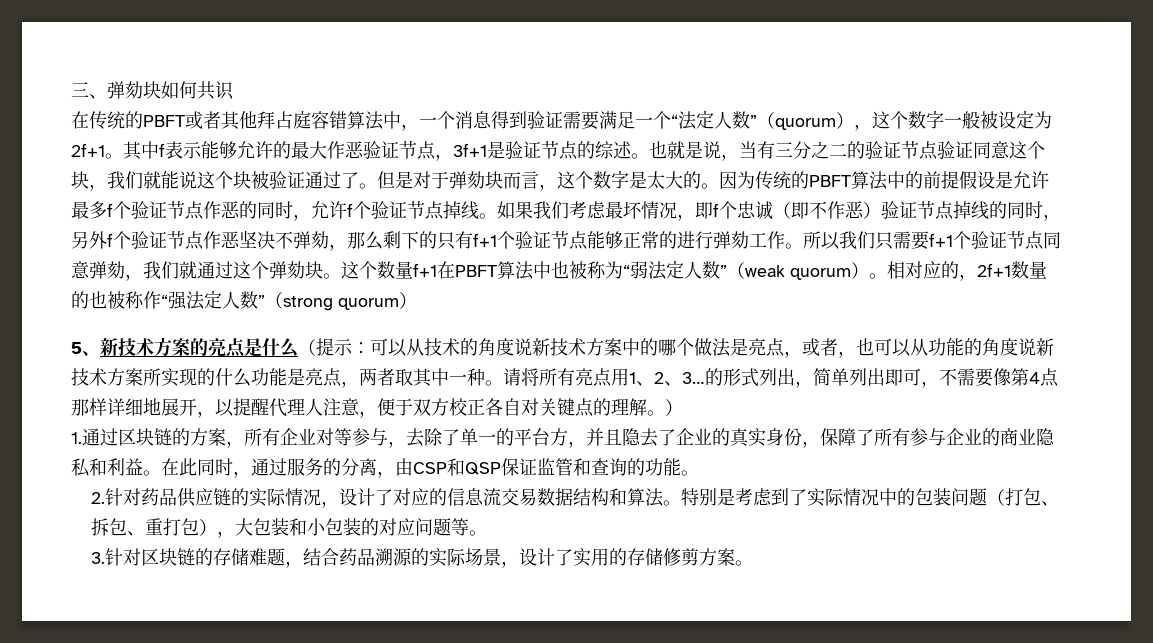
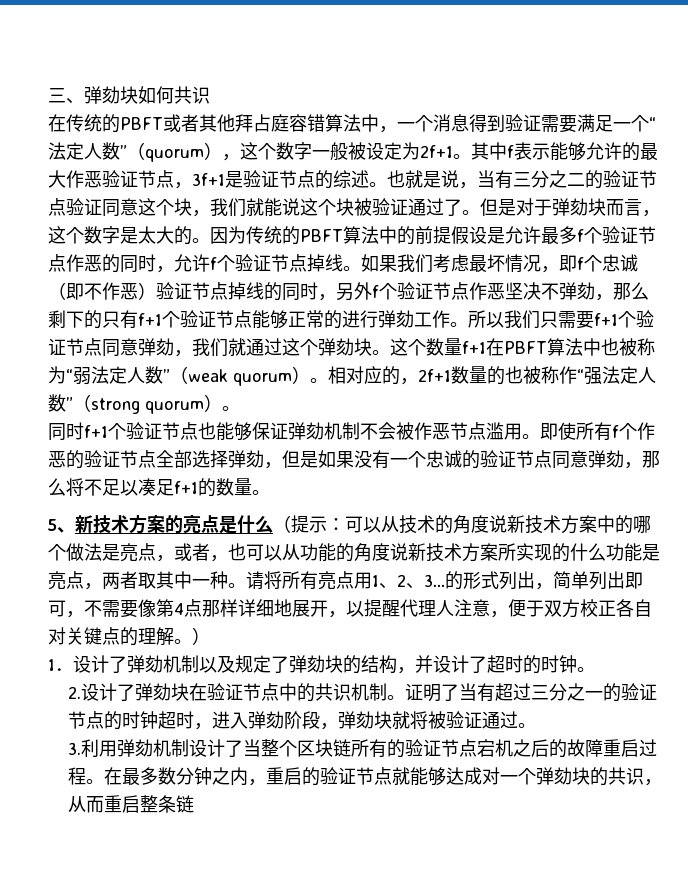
(417, 300) none -> [222,406,240,411] [48,422,655,441] [48,450,660,469] [48,478,270,497] 。 // 同时f+1个验证节点也能够保证弹劾机制不会被作恶节点滥用。即使所有f个作恶的验证节点全部选择弹劾，但是如果没有一个忠诚的验证节点同意弹劾，那么将不足以凑足f+1的数量。
[71,428,1055,448] [71,458,699,478] [91,488,1060,508] [91,518,488,538] [91,548,754,568] 1.通过区块链的方案，所有企业对等参与，去除了单一的平台方，并且隐去了企业的真实身份，保障了所有参与企业的商业隐私和利益。在此同时，通过服务的分离，由CSP和QSP保证监管和查询的功能。 // 2.针对药品供应链的实际情况，设计了对应的信息流交易数据结构和算法。特别是考虑到了实际情况中的包装问题（打包、拆包、重打包），大包装和小包装的对应问题等。 // 3.针对区块链的存储难题，结合药品溯源的实际场景，设计了实用的存储修剪方案。 -> [48,655,595,674] [68,683,658,702] [68,711,537,730] [68,739,658,758] [68,767,663,786] [68,795,195,813] 1．设计了弹劾机制以及规定了弹劾块的结构，并设计了超时的时钟。 // 2.设计了弹劾块在验证节点中的共识机制。证明了当有超过三分之一的验证节点的时钟超时，进入弹劾阶段，弹劾块就将被验证通过。 // 3.利用弹劾机制设计了当整个区块链所有的验证节点宕机之后的故障重启过程。在最多数分钟之内，重启的验证节点就能够达成对一个弹劾块的共识，从而重启整条链

